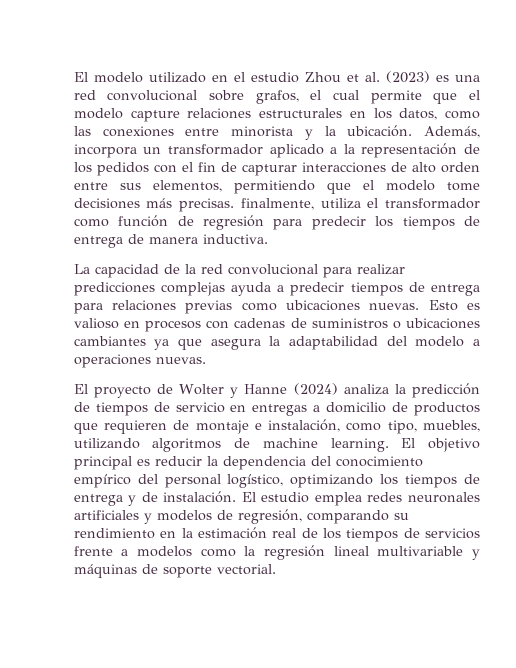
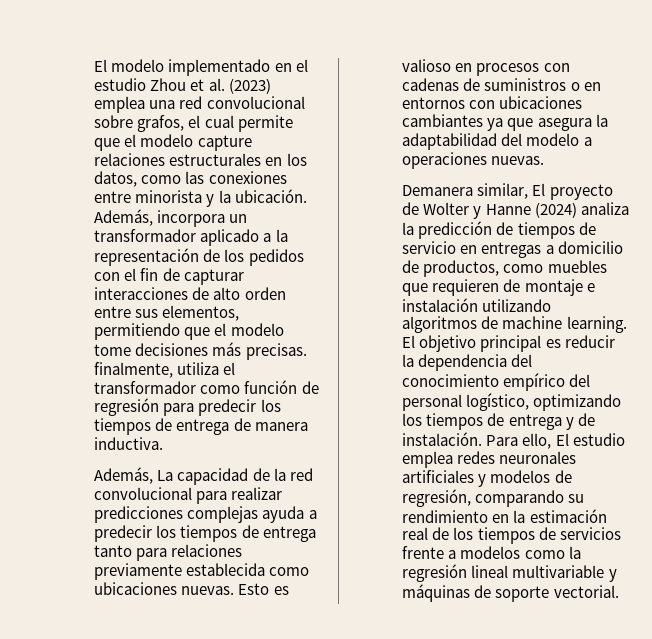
[148,72,206,83] utilizado -> [168,59,271,76] implementado
[435,75,449,82] es -> [94,96,146,113] emplea
(268, 239) none -> [94,467,154,484] Además,
[350,282,480,296] tiempos de entrega -> [156,525,316,542] [94,545,133,557] los tiempos de entrega tanto
[185,300,233,314] previas -> [94,563,266,580] previamente establecida
(401, 325) none -> [583,82,601,91] [402,97,496,109] en entornos con
(206, 360) none -> [402,183,529,199] Demanera similar,
[414,402,480,416] productos -> [423,260,607,277] productos, como muebles
[268,419,480,434] instalación, como tipo, muebles, -> [402,298,479,312] instalación
(237, 497) none -> [486,433,552,449] Para ello,

